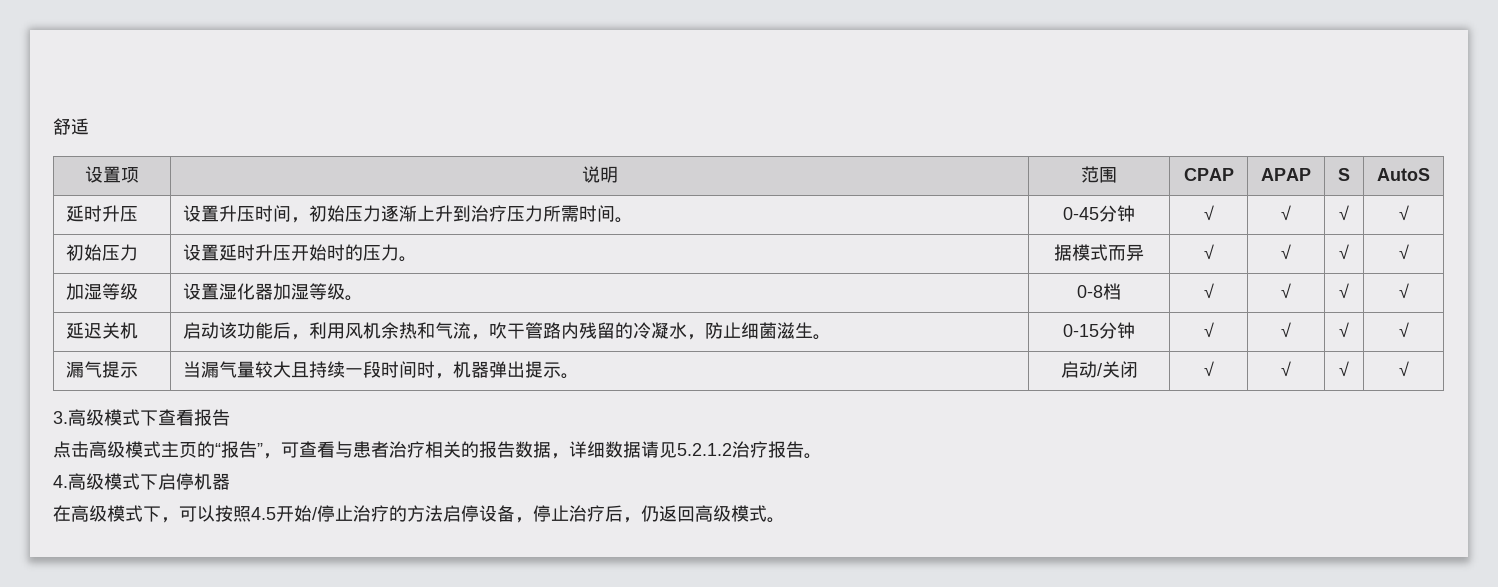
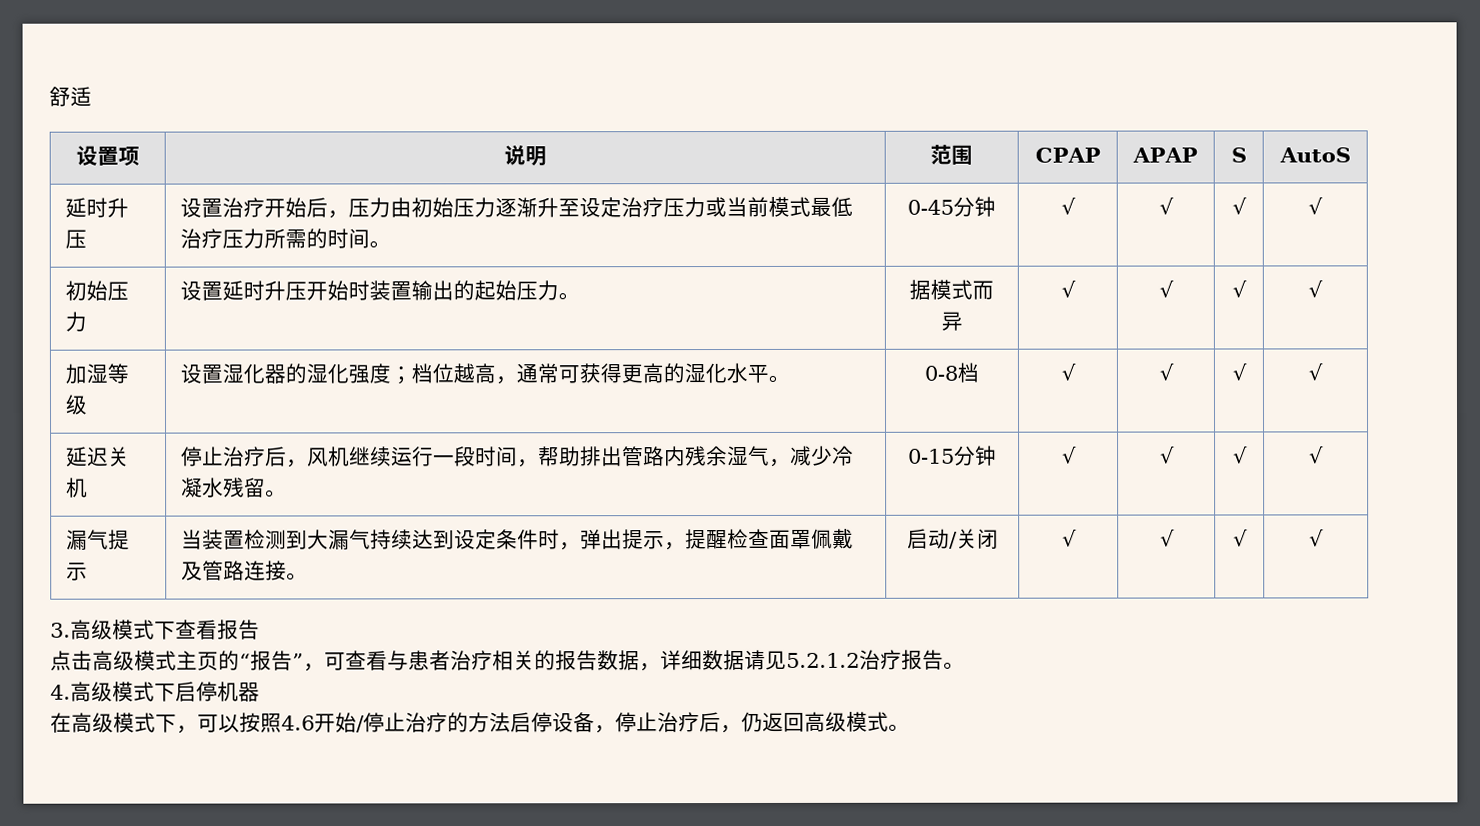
[219,205,472,223] 升压时间，初始压力逐渐上升到 -> [222,196,854,219] 治疗开始后，压力由初始压力逐渐升至设定治疗压力或当前模式最低
(580, 213) none -> [306,228,329,249] 的
[345,244,364,261] 的 -> [369,280,518,301] 装置输出的起始
[273,283,346,300] 加湿等级 -> [285,362,770,385] 的湿化强度；档位越高，通常可获得更高的湿化水平
[183,322,814,340] 启动该功能后，利用风机余热和气流，吹干管路内残留的冷凝水，防止细菌滋生 -> [181,445,855,468] [181,477,267,498] 停止治疗后，风机继续运行一段时间，帮助排出管路内残余湿气，减少冷凝水残留
[201,361,562,379] 漏气量较大且持续一段时间时，机器弹出提示 -> [202,528,855,551] [181,560,288,581] 装置检测到大漏气持续达到设定条件时，弹出提示，提醒检查面罩佩戴及管路连接
[251,507,276,520] 4.5 -> [281,715,315,731] 4.6

